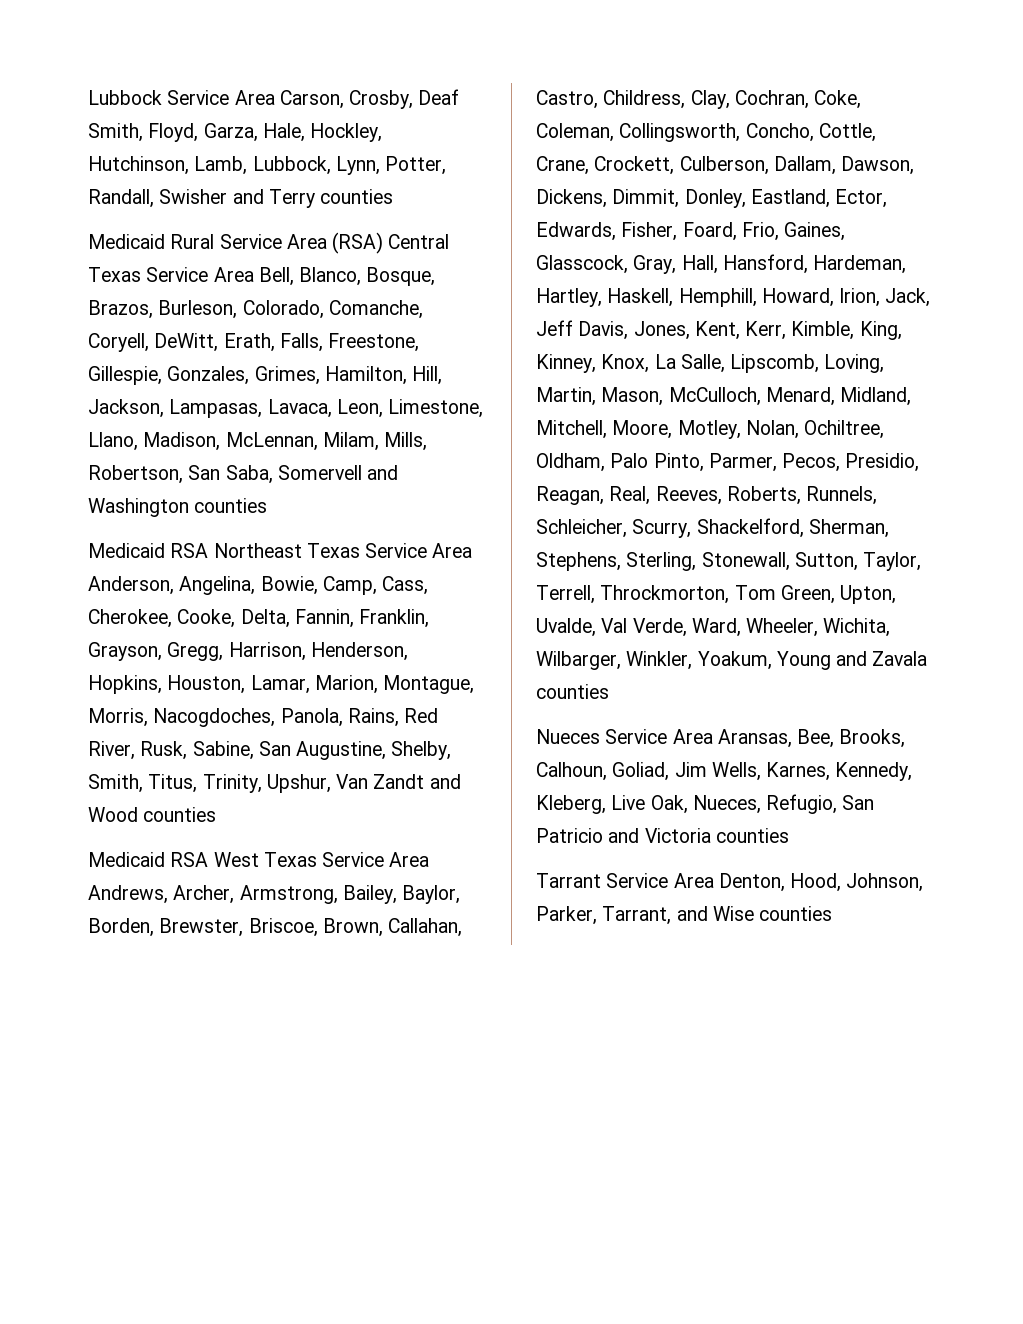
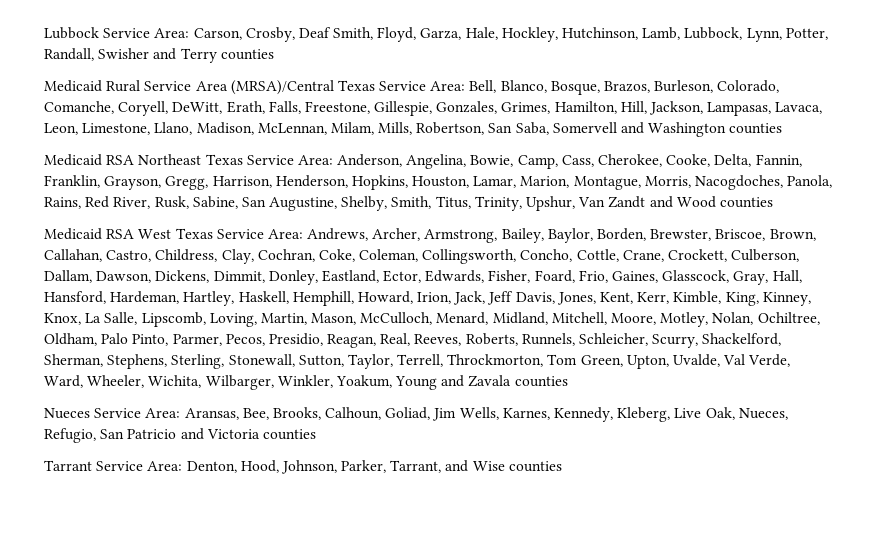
[234,90,275,105] Area -> [154,28,190,38] Area:
[332,232,450,254] [88,267,254,282] (RSA) Central Texas Service Area -> [230,80,466,95] (MRSA)/Central Texas Service Area:
[432,543,473,558] Area -> [297,155,333,165] Area:
[389,852,430,867] Area -> [267,229,303,239] Area:
[672,729,713,744] Area -> [145,408,181,418] Area:
[673,873,714,888] Area -> [147,461,183,471] Area:

